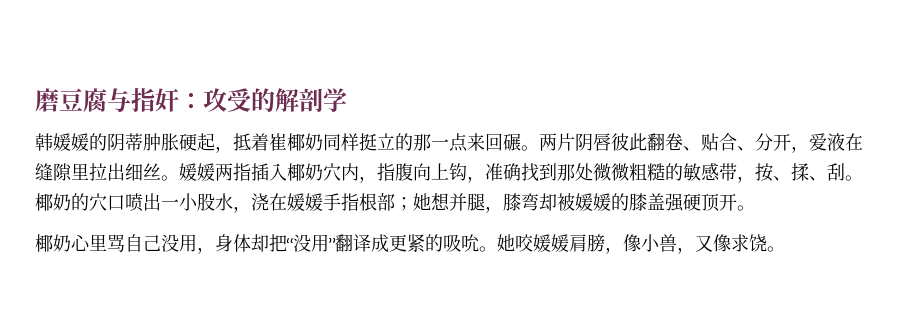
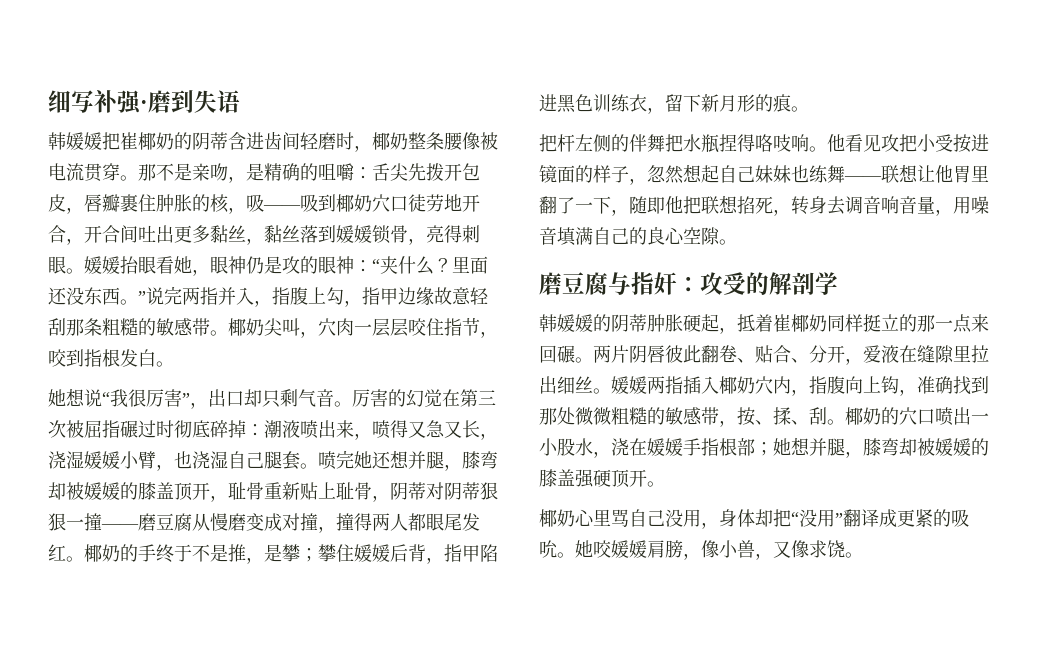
(35, 100) none -> [48,90,240,115] [48,131,498,152] [48,163,480,183] [48,194,480,214] [48,225,480,245] [48,256,488,276] [48,286,489,307] [48,318,498,338] [48,349,174,367] [48,388,496,409] [48,420,498,440] [48,450,498,471] [48,482,498,502] [48,513,480,533] [48,544,498,564] [539,94,809,114] [539,134,989,153] [539,164,989,185] [539,195,989,216] [539,227,737,246] 细写补强·磨到失语 // 韩媛媛把崔椰奶的阴蒂含进齿间轻磨时，椰奶整条腰像被电流贯穿。那不是亲吻，是精确的咀嚼：舌尖先拨开包皮，唇瓣裹住肿胀的核，吸——吸到椰奶穴口徒劳地开合，开合间吐出更多黏丝，黏丝落到媛媛锁骨，亮得刺眼。媛媛抬眼看她，眼神仍是攻的眼神：“夹什么？里面还没东西。”说完两指并入，指腹上勾，指甲边缘故意轻刮那条粗糙的敏感带。椰奶尖叫，穴肉一层层咬住指节，咬到指根发白。 // 她想说“我很厉害”，出口却只剩气音。厉害的幻觉在第三次被屈指碾过时彻底碎掉：潮液喷出来，喷得又急又长，浇湿媛媛小臂，也浇湿自己腿套。喷完她还想并腿，膝弯却被媛媛的膝盖顶开，耻骨重新贴上耻骨，阴蒂对阴蒂狠狠一撞——磨豆腐从慢磨变成对撞，撞得两人都眼尾发红。椰奶的手终于不是推，是攀；攀住媛媛后背，指甲陷进黑色训练衣，留下新月形的痕。 // 把杆左侧的伴舞把水瓶捏得咯吱响。他看见攻把小受按进镜面的样子，忽然想起自己妹妹也练舞——联想让他胃里翻了一下，随即他把联想掐死，转身去调音响音量，用噪音填满自己的良心空隙。 //

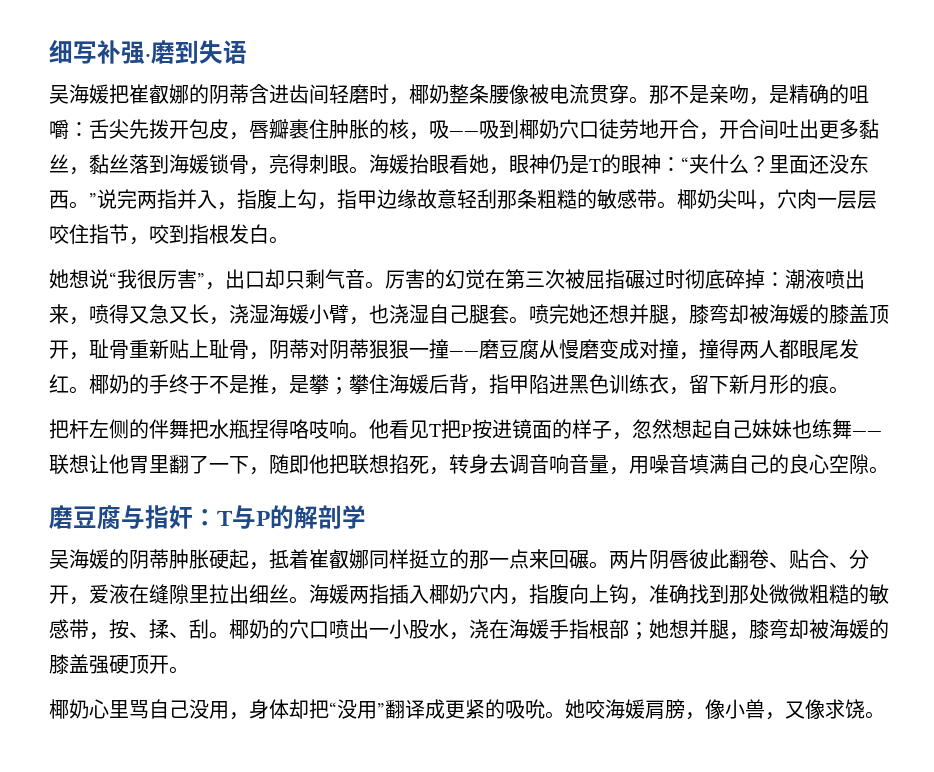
[48,132,174,150] 韩媛媛把崔椰奶 -> [49,84,189,104] 吴海媛把崔叡娜
[336,225,354,243] 媛 -> [169,154,189,174] 海
[84,256,102,274] 媛 -> [369,154,389,174] 海
[282,256,300,274] 攻 -> [589,158,601,172] T
[84,451,102,469] 媛 -> [269,304,289,324] 海
[84,482,102,500] 媛 -> [769,304,789,324] 海
[354,544,372,562] 媛 -> [389,374,409,394] 海
[881,134,953,152] 攻把小受 -> [429,419,472,439] T把P
[700,272,746,295] 攻受 -> [217,505,270,529] T与P
[539,314,575,332] 韩媛 -> [49,549,89,569] 吴海
[791,314,827,332] 椰奶 -> [329,549,369,569] 叡娜
[611,376,629,394] 媛 -> [309,584,329,604] 海
[647,438,665,456] 媛 -> [509,619,529,639] 海
[935,438,953,456] 媛 -> [829,619,849,639] 海
[611,540,629,558] 媛 -> [605,699,625,719] 海

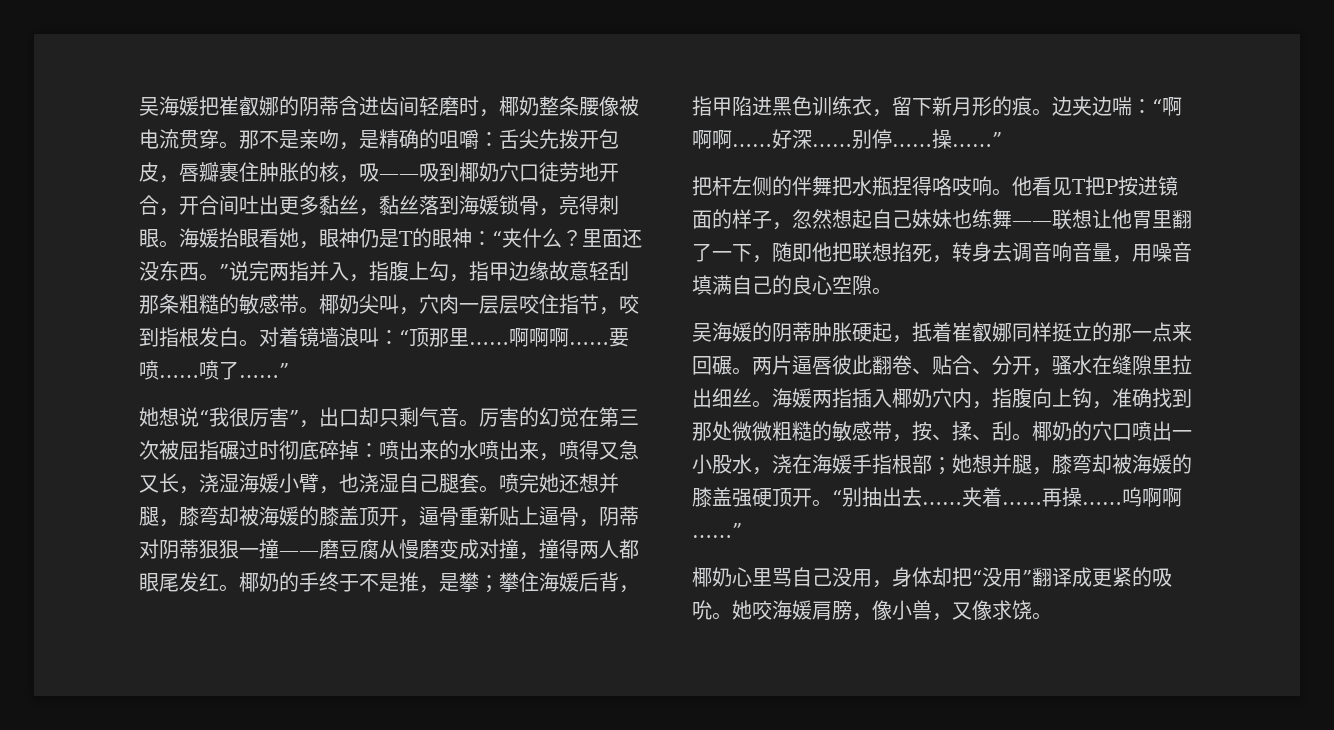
[49,40,247,64] 细写补强·磨到失语 // -> (139, 106) none
(289, 240) none -> [259,327,629,347] [139,360,289,380] 对着镜墙浪叫：“顶那里……啊啊啊……要喷……喷了……”
[785,269,825,289] 潮液 -> [379,440,479,460] 喷出来的水
[89,339,109,359] 耻 -> [419,506,439,526] 逼
[209,339,229,359] 耻 -> [539,506,559,526] 逼
(849, 390) none -> [1052,96,1182,116] [692,129,1002,149] 边夹边喘：“啊啊啊……好深……别停……操……”
[49,505,366,530] // 磨豆腐与指奸：T与P的解剖学 -> (892, 291) none
[649,549,669,569] 阴 -> [792,355,812,375] 逼
[89,584,129,604] 爱液 -> [1052,355,1092,375] 骚水
(189, 670) none -> [832,487,1182,507] [692,523,742,538] “别抽出去……夹着……再操……呜啊啊……”

